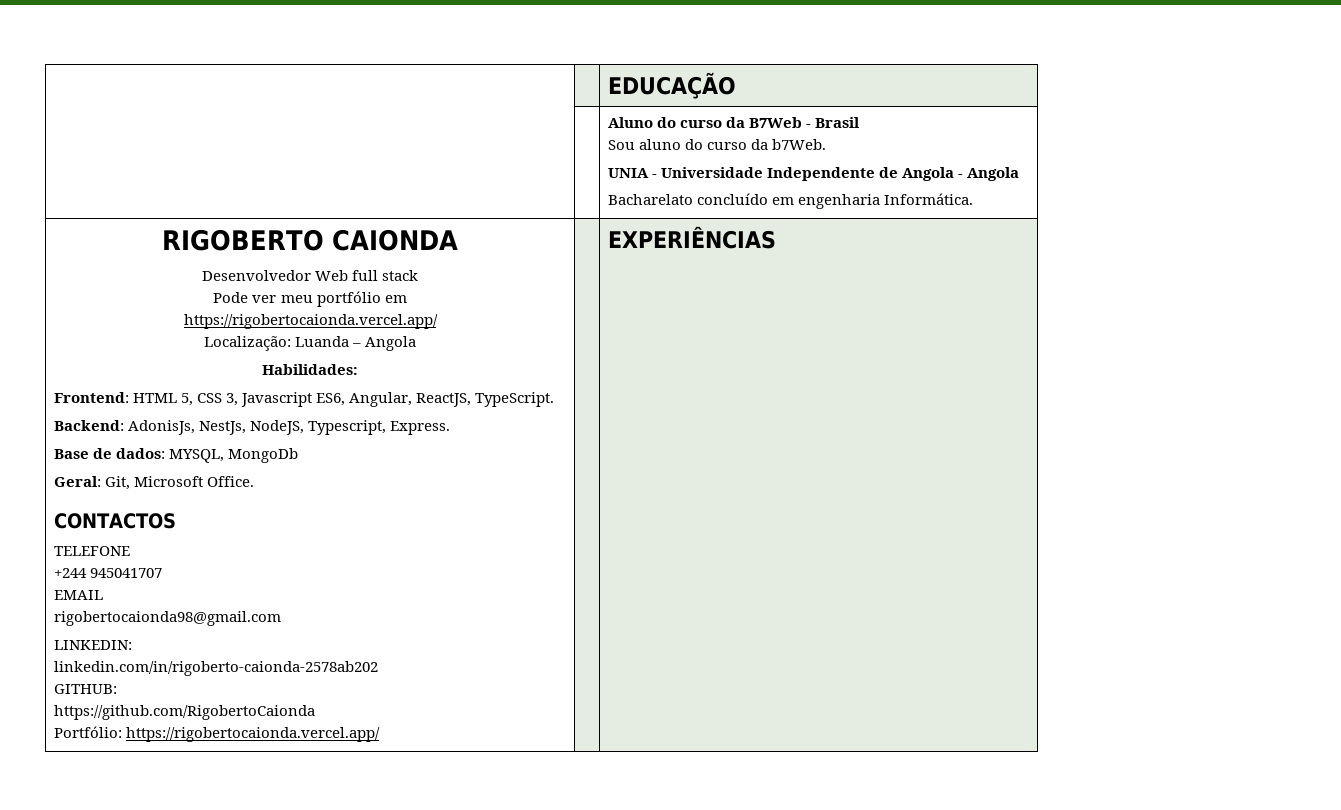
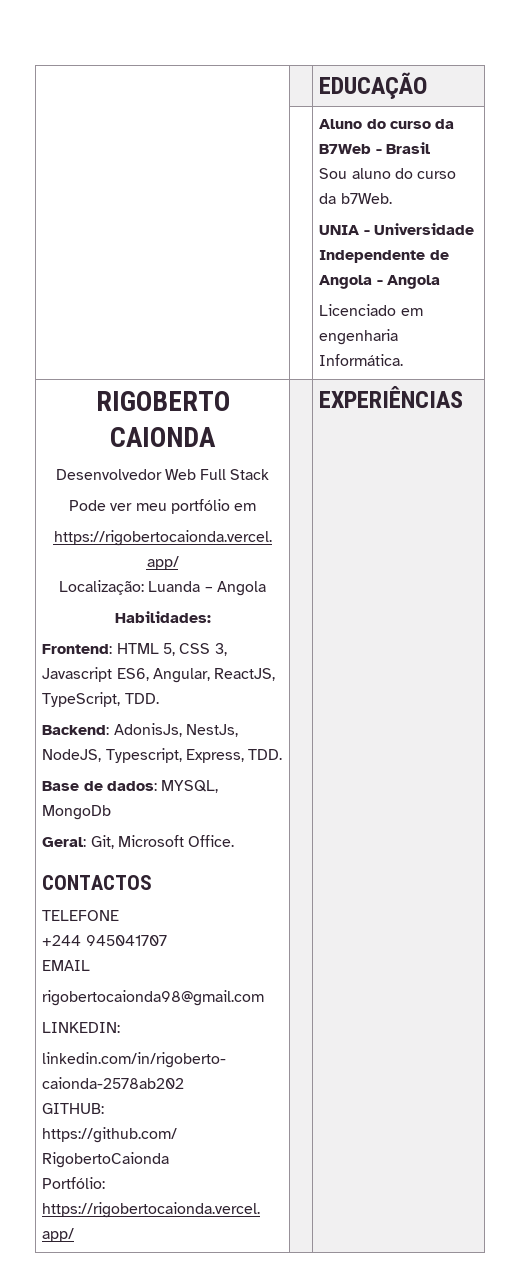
[607,193,768,205] Bacharelato concluído -> [319,304,397,316] Licenciado
[352,270,419,281] full stack -> [200,469,270,480] Full Stack
[475,392,555,407] TypeScript. -> [42,692,159,707] TypeScript, TDD.
[389,421,450,435] Express. -> [186,749,283,763] Express, TDD.

